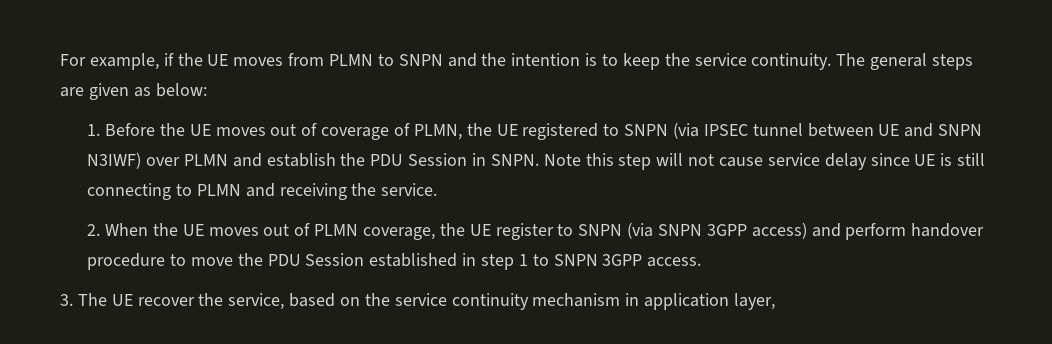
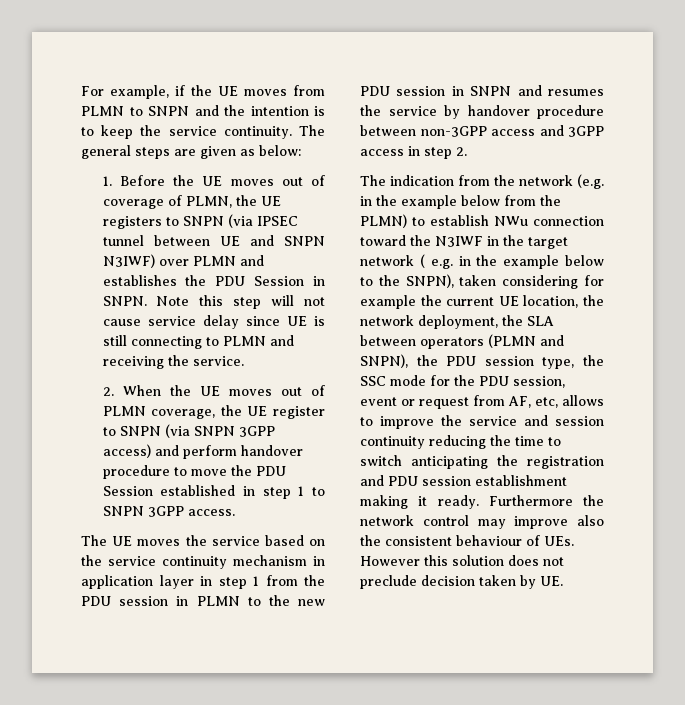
[522,123,599,140] registered -> [102,216,162,229] registers
[266,153,336,167] establish -> [102,275,177,286] establishes
[60,294,73,306] 3. -> (235, 512) none
[137,293,285,310] recover the service, -> [137,535,260,546] moves the service
[734,293,776,310] layer, -> [159,575,325,589] [81,595,325,606] [360,85,604,96] [360,105,604,119] [360,125,604,137] [360,146,467,159] [360,174,604,189] [360,195,561,209] [360,214,604,228] [360,235,568,249] [360,254,604,269] [360,274,604,289] [360,295,604,309] [360,315,554,329] [360,334,564,349] [360,354,604,369] [360,375,565,388] [360,395,604,409] [360,415,604,429] [360,435,561,449] [360,455,604,469] [360,475,567,486] [360,495,604,509] [360,515,604,529] [360,535,574,546] [360,555,564,566] [360,575,563,589] layer in step 1 from the PDU session in PLMN to the new PDU session in SNPN and resumes the service by handover procedure between non-3GPP access and 3GPP access in step 2. // The indication from the network (e.g. in the example below from the PLMN) to establish NWu connection toward the N3IWF in the target network ( e.g. in the example below to the SNPN), taken considering for example the current UE location, the network deployment, the SLA between operators (PLMN and SNPN), the PDU session type, the SSC mode for the PDU session, event or request from AF, etc, allows to improve the service and session continuity reducing the time to switch anticipating the registration and PDU session establishment making it ready. Furthermore the network control may improve also the consistent behaviour of UEs. However this solution does not preclude decision taken by UE.

